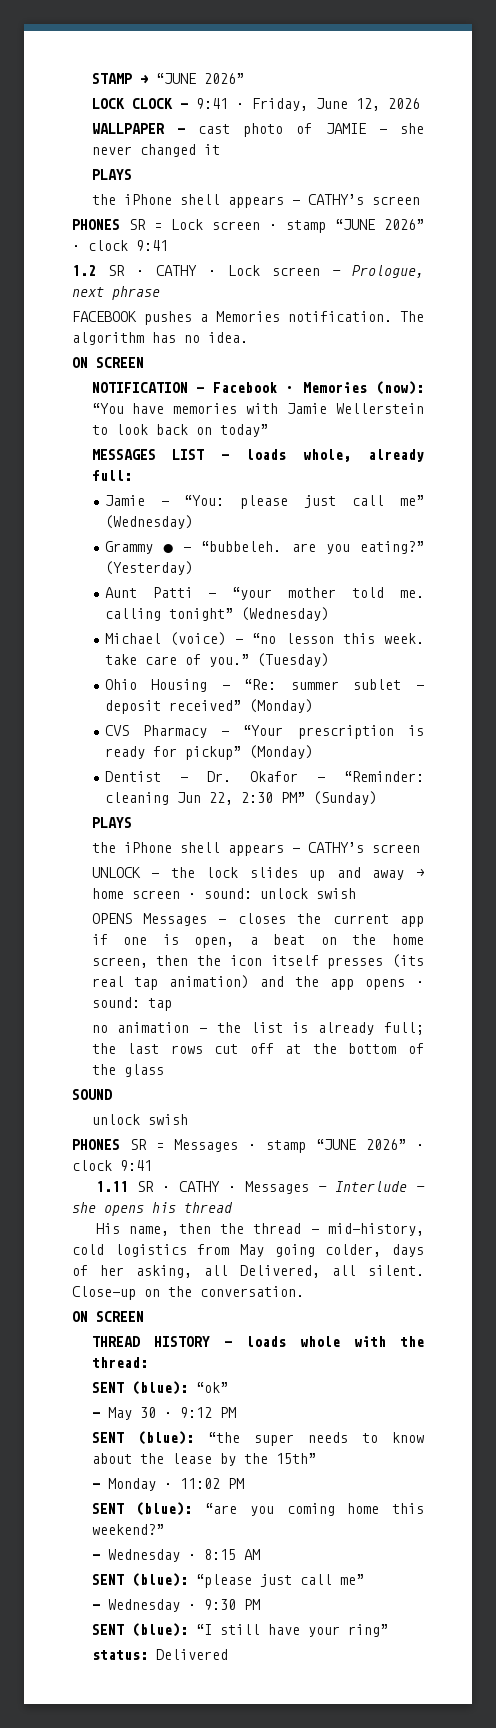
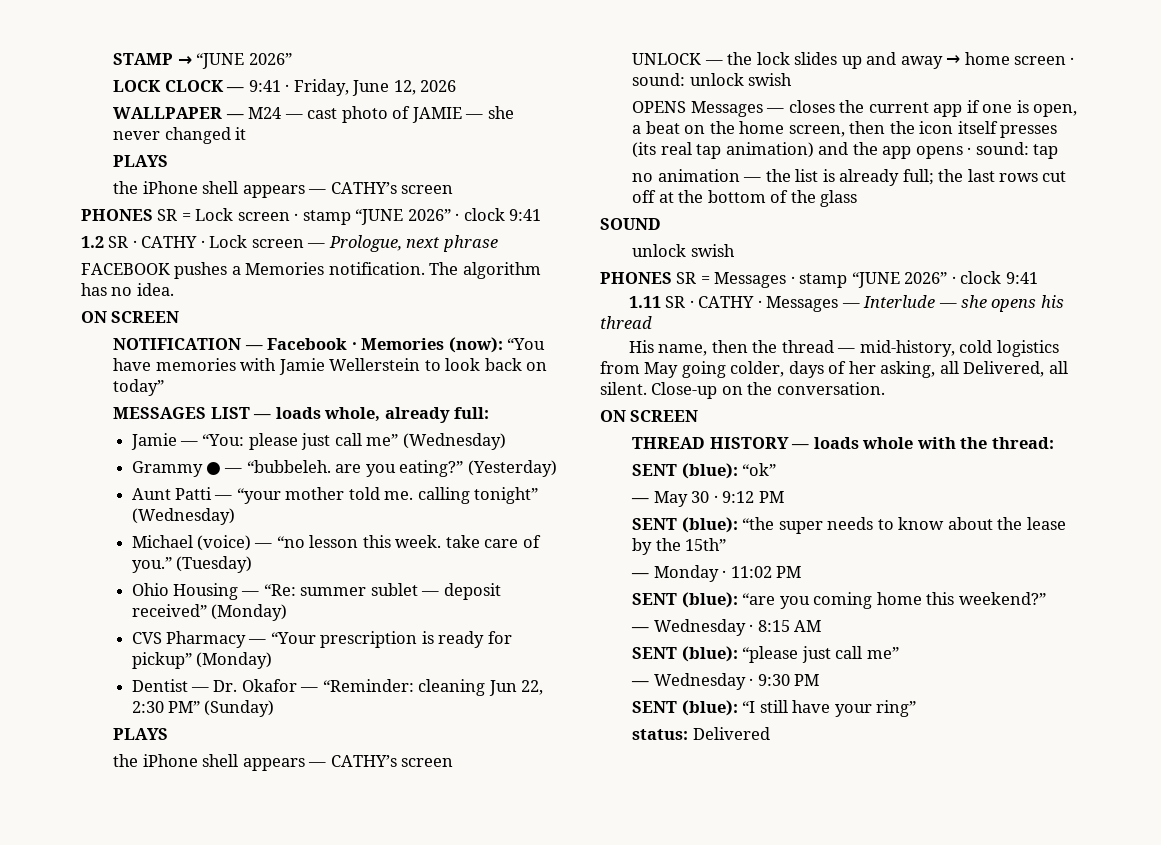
(185, 131) none -> [248,107,303,119] M24 —

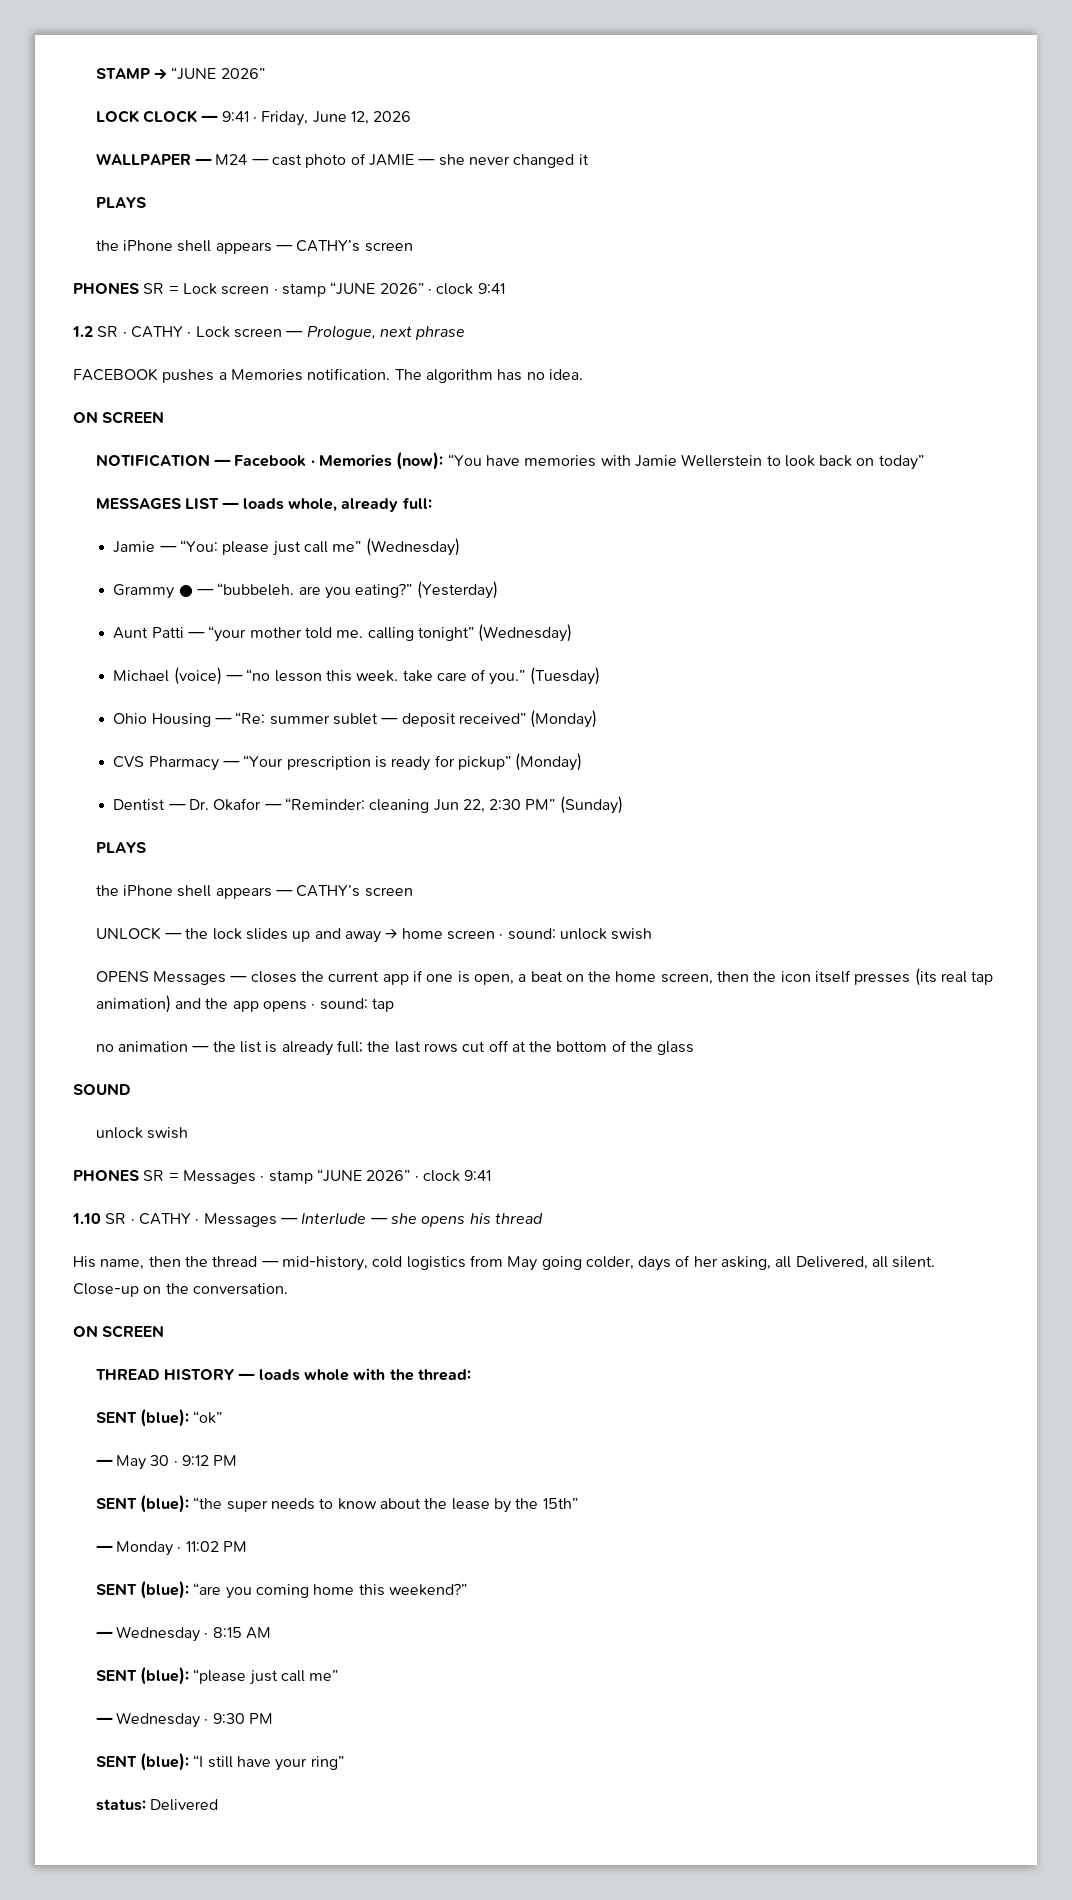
[628,296,661,308] 1.11 -> [72,1213,101,1224] 1.10

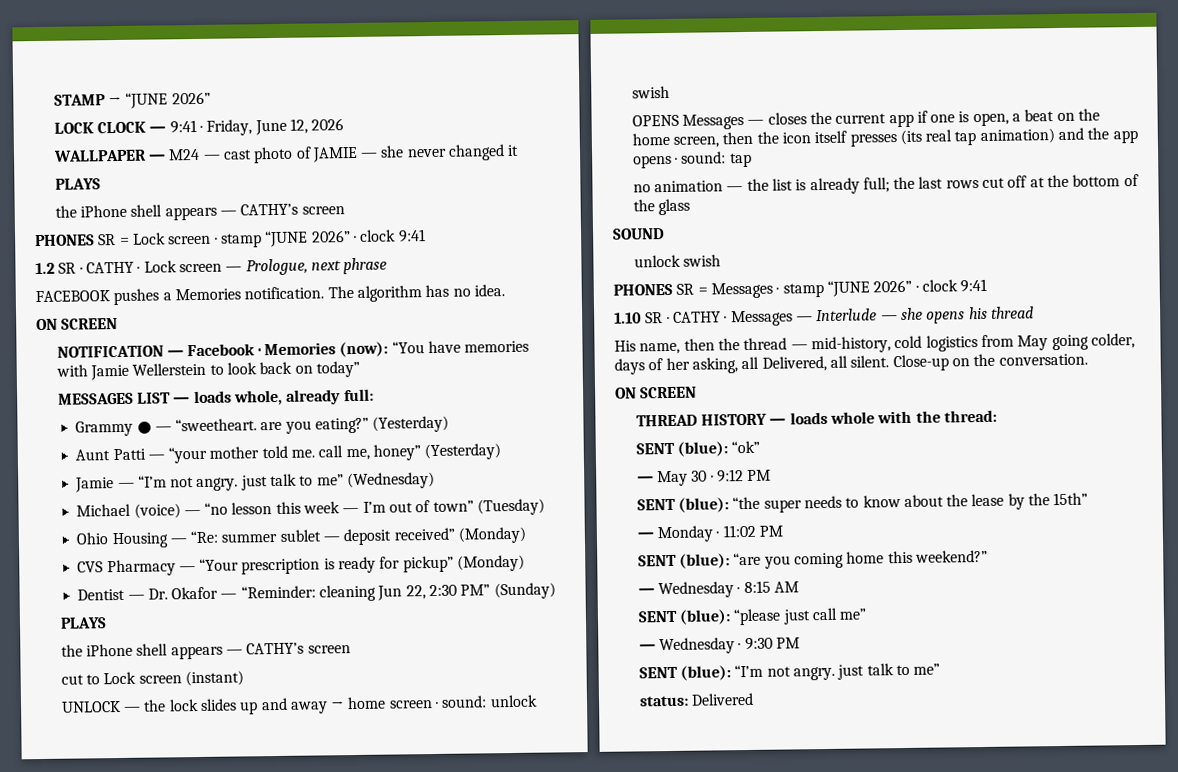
[113,538,460,556] // Jamie — “You: please just call me” (Wednesday) -> (374, 395) none
[217,583,295,596] “bubbeleh. -> [175,418,258,432] “sweetheart.
[367,627,474,641] calling tonight” -> [318,443,502,461] [75,473,344,493] call me, honey” (Yesterday) // Jamie — “I’m not angry. just talk to me”
[356,669,526,685] week. take care of you.” -> [303,500,474,514] week — I’m out of town”
(413, 892) none -> [60,670,244,687] // cut to Lock screen (instant)
[193,1755,344,1771] “I still have your ring” -> [734,663,941,681] “I’m not angry. just talk to me”

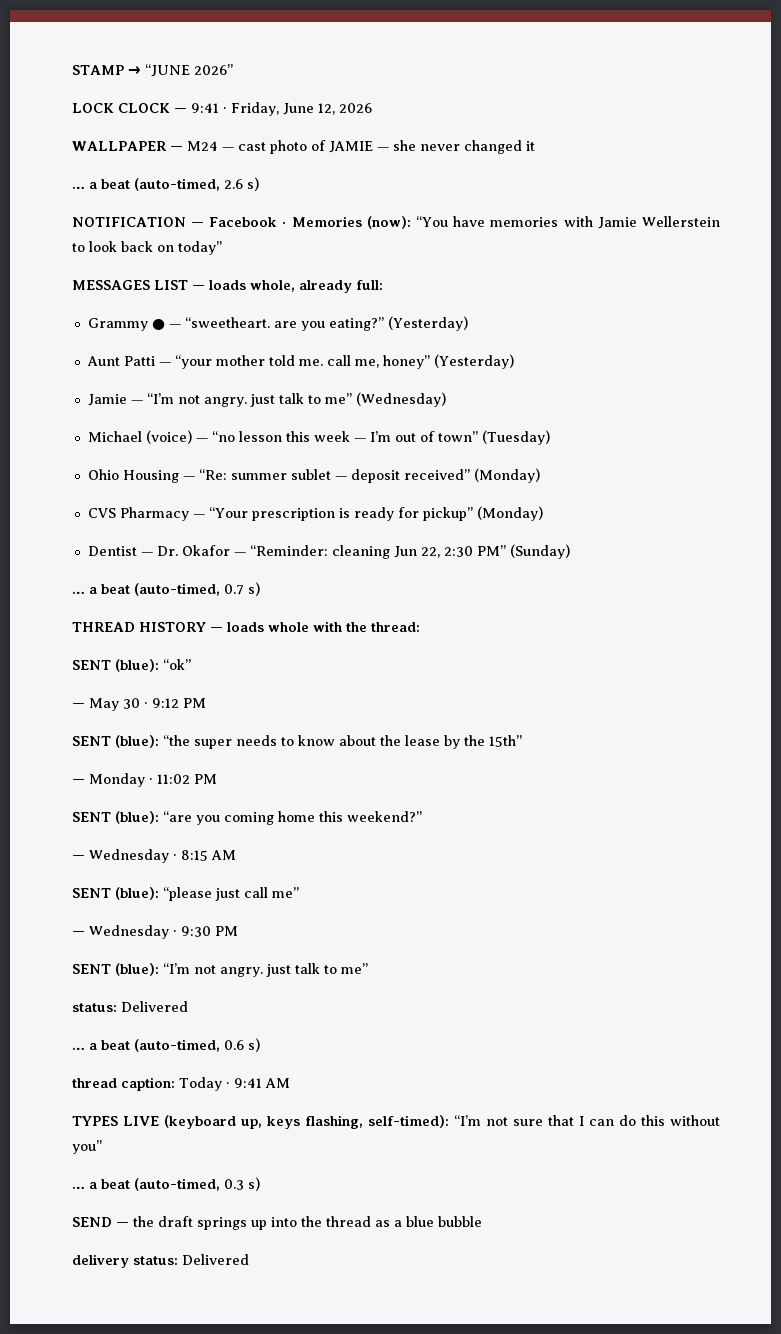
[54,178,101,190] [54,203,345,221] [35,229,426,248] [35,257,388,276] [35,284,505,306] [36,317,119,331] PLAYS // the iPhone shell appears — CATHY’s screen // PHONES SR = Lock screen · stamp “JUNE 2026” · clock 9:41 // 1.2 SR · CATHY · Lock screen — Prologue, next phrase // FACEBOOK pushes a Memories notification. The algorithm has no idea. // ON SCREEN -> [71,177,259,191] … a beat (auto-timed, 2.6 s)
[59,617,107,629] [60,642,351,660] [60,670,244,687] [60,694,538,715] [631,85,670,99] [631,108,1101,130] [631,127,1138,148] [632,151,752,169] [632,173,1139,195] [632,198,690,216] [612,228,665,240] [633,254,721,268] [613,278,988,299] [614,306,1034,327] [614,333,1135,355] [614,353,1088,375] [615,386,698,399] PLAYS // the iPhone shell appears — CATHY’s screen // cut to Lock screen (instant) // UNLOCK — the lock slides up and away → home screen · sound: unlock swish // OPENS Messages — closes the current app if one is open, a beat on the home screen, then the icon itself presses (its real tap animation) and the app opens · sound: tap // no animation — the list is already full; the last rows cut off at the bottom of the glass // SOUND // unlock swish // PHONES SR = Messages · stamp “JUNE 2026” · clock 9:41 // 1.10 SR · CATHY · Messages — Interlude — she opens his thread // His name, then the thread — mid-history, cold logistics from May going colder, days of her asking, all Delivered, all silent. Close-up on the conversation. // ON SCREEN -> [71,582,260,596] … a beat (auto-timed, 0.7 s)
(754, 699) none -> [71,1038,260,1052] [71,1077,290,1091] [71,1115,720,1129] [71,1140,102,1154] [71,1177,260,1191] [71,1216,482,1230] [71,1254,249,1268] // … a beat (auto-timed, 0.6 s) // thread caption: Today · 9:41 AM // TYPES LIVE (keyboard up, keys flashing, self-timed): “I’m not sure that I can do this without you” // … a beat (auto-timed, 0.3 s) // SEND — the draft springs up into the thread as a blue bubble // delivery status: Delivered

